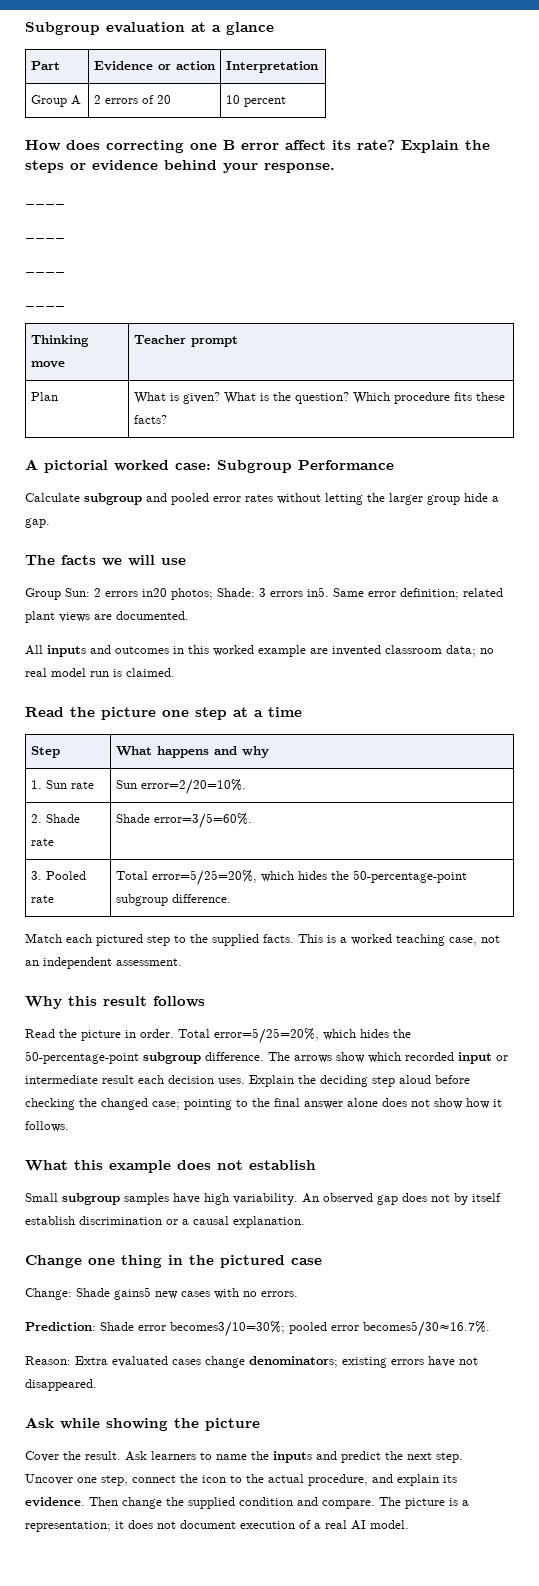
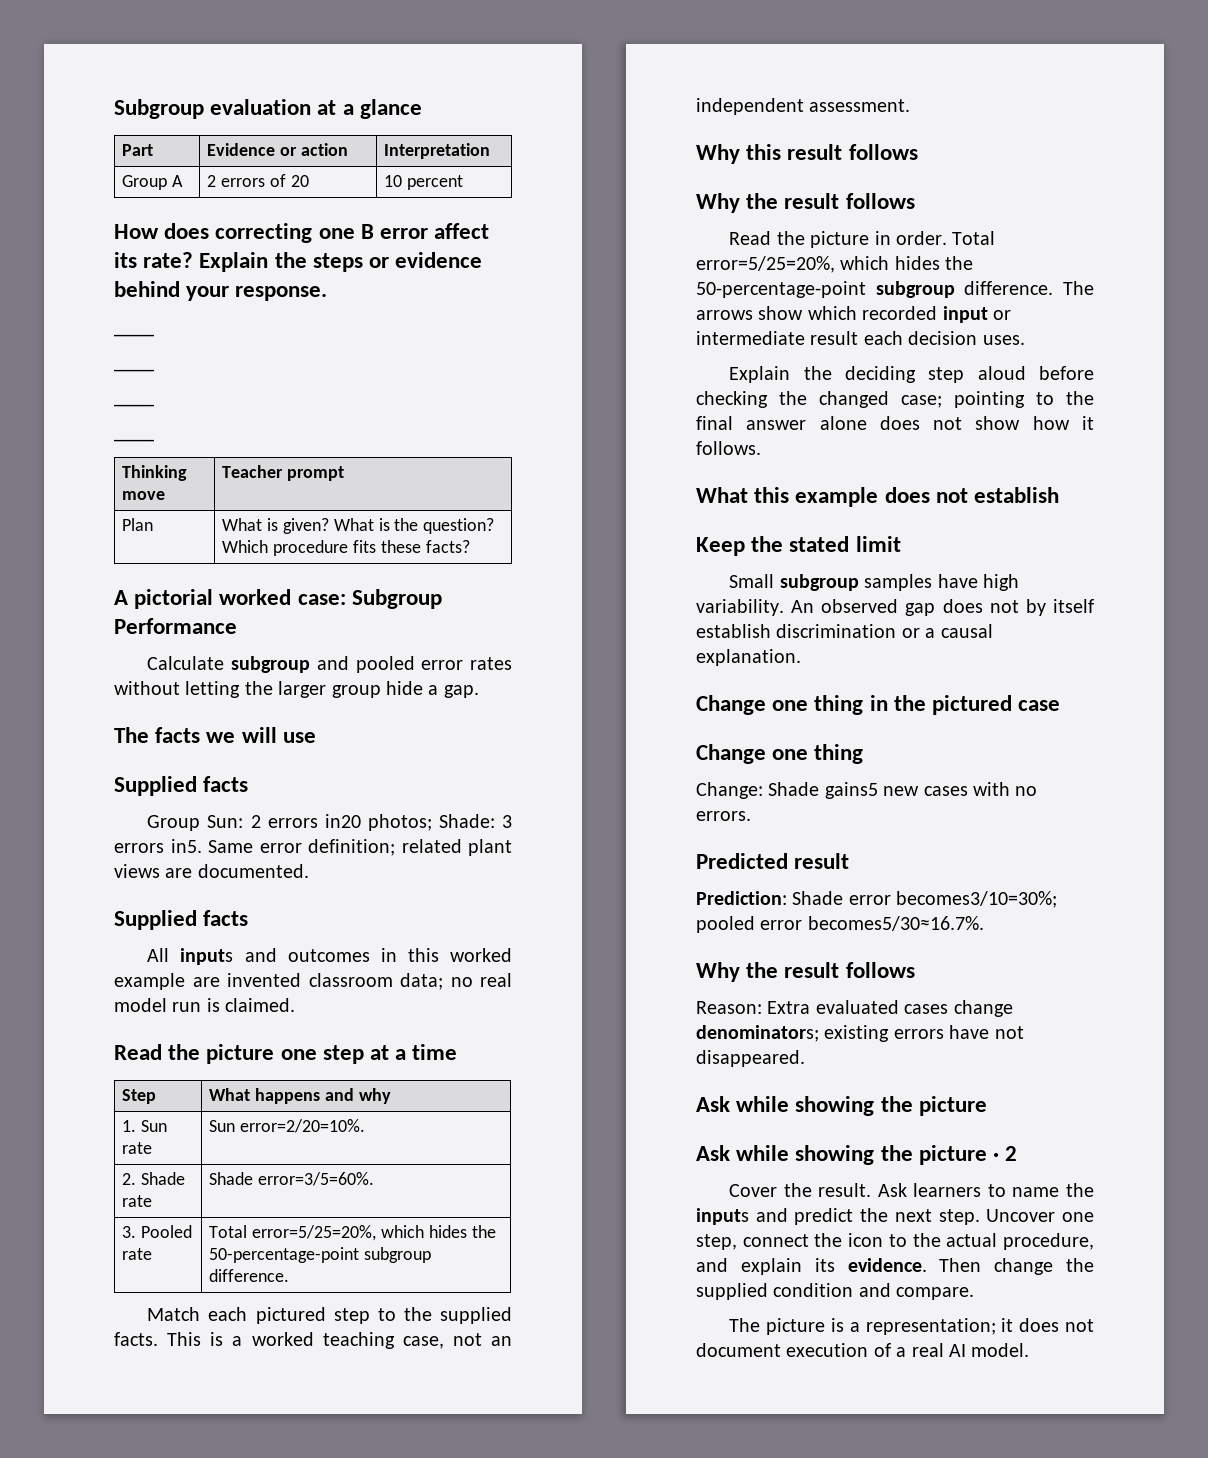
(186, 561) none -> [114,776,249,796] // Supplied facts
(189, 615) none -> [114,910,249,930] // Supplied facts
(205, 1001) none -> [696,193,915,213] // Why the result follows
(245, 1081) none -> (1025, 340) //
(316, 1165) none -> [696,536,901,556] // Keep the stated limit
(322, 1261) none -> [696,744,864,764] // Change one thing
(298, 1294) none -> [696,853,850,869] // Predicted result
(490, 1329) none -> [696,962,915,982] // Why the result follows
(260, 1424) none -> [696,1145,1018,1165] // Ask while showing the picture · 2
(375, 1504) none -> (975, 1293) //

